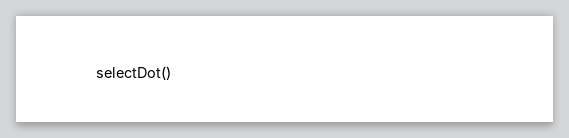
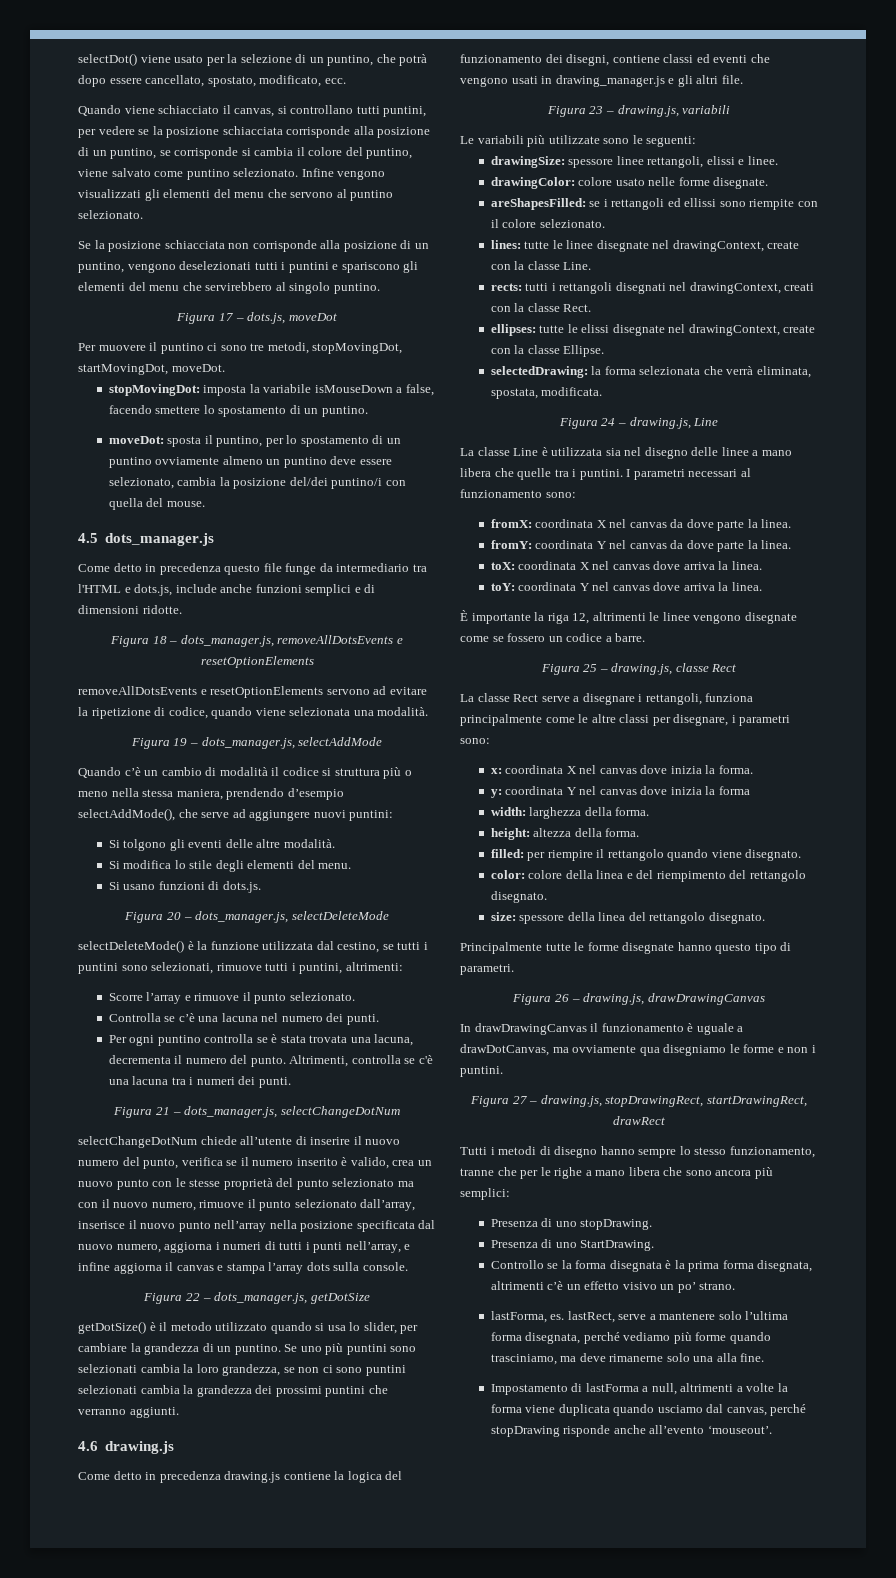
(171, 73) none -> [140,54,428,66] [78,75,346,87] [78,105,427,117] [78,126,431,138] [78,147,413,159] [78,168,386,180] [78,189,394,201] [78,210,143,219] [78,240,429,252] [78,261,419,273] [78,282,380,294] [176,312,337,324] [78,342,403,354] [78,364,225,375] [108,384,434,396] [108,405,368,417] [108,435,401,447] [108,456,392,468] [108,477,406,489] [108,498,205,510] [78,533,214,546] [78,563,427,575] [78,584,376,596] [78,605,182,614] [110,635,403,647] [200,656,314,668] [78,686,427,698] [78,707,429,719] [130,737,383,749] [78,767,412,779] [78,788,344,800] [78,808,394,821] [108,839,335,851] [108,860,352,872] [108,881,261,893] [124,911,389,923] [78,940,428,953] [78,962,403,974] [108,992,355,1004] [108,1013,379,1025] [108,1034,414,1046] [108,1055,433,1067] [108,1076,291,1088] [113,1106,400,1118] [78,1136,401,1148] [78,1157,432,1169] [78,1178,414,1190] [78,1199,416,1211] [78,1220,436,1232] [78,1241,411,1253] [78,1262,408,1274] [143,1292,370,1304] [78,1321,419,1334] [78,1343,417,1355] [78,1364,406,1376] [78,1385,388,1397] [78,1407,179,1418] [78,1441,174,1454] [78,1471,403,1483] [460,54,770,66] [460,75,743,87] [546,105,731,117] [460,135,697,147] [490,156,778,168] [490,177,769,189] [490,198,818,210] [490,219,605,228] [490,240,800,252] [490,261,592,270] [490,282,815,294] [490,303,592,312] [490,324,816,336] [490,345,605,357] [490,366,811,378] [490,387,603,399] [558,417,719,429] [460,447,792,459] [460,468,751,480] [460,489,576,498] [490,519,792,531] [490,540,792,552] [490,561,762,570] [490,582,762,591] [460,610,797,624] [460,633,646,642] [540,663,737,675] [460,693,754,705] [460,714,791,726] [460,738,490,744] [490,765,753,774] [490,786,750,798] [490,807,650,819] [490,828,640,840] [490,849,802,861] [490,870,806,882] [490,891,547,903] [490,912,765,924] [460,942,792,954] [460,964,514,975] [512,993,765,1005] [460,1023,744,1035] [460,1044,816,1056] [460,1066,503,1077] [470,1095,807,1107] [613,1116,665,1125] [460,1146,815,1158] [460,1167,773,1179] [460,1188,510,1200] [490,1218,653,1230] [490,1239,655,1251] [490,1260,813,1272] [490,1281,736,1293] [490,1311,789,1323] [490,1332,771,1344] [490,1353,765,1365] [490,1383,788,1395] [490,1404,807,1416] [490,1425,772,1437] viene usato per la selezione di un puntino, che potrà dopo essere cancellato, spostato, modificato, ecc. // Quando viene schiacciato il canvas, si controllano tutti puntini, per vedere se la posizione schiacciata corrisponde alla posizione di un puntino, se corrisponde si cambia il colore del puntino, viene salvato come puntino selezionato. Infine vengono visualizzati gli elementi del menu che servono al puntino selezionato. // Se la posizione schiacciata non corrisponde alla posizione di un puntino, vengono deselezionati tutti i puntini e spariscono gli elementi del menu che servirebbero al singolo puntino. // Figura 17 – dots.js, moveDot // Per muovere il puntino ci sono tre metodi, stopMovingDot, startMovingDot, moveDot. // stopMovingDot: imposta la variabile isMouseDown a false, facendo smettere lo spostamento di un puntino. // moveDot: sposta il puntino, per lo spostamento di un puntino ovviamente almeno un puntino deve essere selezionato, cambia la posizione del/dei puntino/i con quella del mouse. // 4.5 dots_manager.js // Come detto in precedenza questo file funge da intermediario tra l'HTML e dots.js, include anche funzioni semplici e di dimensioni ridotte. // Figura 18 – dots_manager.js, removeAllDotsEvents e resetOptionElements // removeAllDotsEvents e resetOptionElements servono ad evitare la ripetizione di codice, quando viene selezionata una modalità. // Figura 19 – dots_manager.js, selectAddMode // Quando c’è un cambio di modalità il codice si struttura più o meno nella stessa maniera, prendendo d’esempio selectAddMode(), che serve ad aggiungere nuovi puntini: // Si tolgono gli eventi delle altre modalità. // Si modifica lo stile degli elementi del menu. // Si usano funzioni di dots.js. // Figura 20 – dots_manager.js, selectDeleteMode // selectDeleteMode() è la funzione utilizzata dal cestino, se tutti i puntini sono selezionati, rimuove tutti i puntini, altrimenti: // Scorre l’array e rimuove il punto selezionato. // Controlla se c’è una lacuna nel numero dei punti. // Per ogni puntino controlla se è stata trovata una lacuna, decrementa il numero del punto. Altrimenti, controlla se c'è una lacuna tra i numeri dei punti. // Figura 21 – dots_manager.js, selectChangeDotNum // selectChangeDotNum chiede all’utente di inserire il nuovo numero del punto, verifica se il numero inserito è valido, crea un nuovo punto con le stesse proprietà del punto selezionato ma con il nuovo numero, rimuove il punto selezionato dall’array, inserisce il nuovo punto nell’array nella posizione specificata dal nuovo numero, aggiorna i numeri di tutti i punti nell’array, e infine aggiorna il canvas e stampa l’array dots sulla console. // Figura 22 – dots_manager.js, getDotSize // getDotSize() è il metodo utilizzato quando si usa lo slider, per cambiare la grandezza di un puntino. Se uno più puntini sono selezionati cambia la loro grandezza, se non ci sono puntini selezionati cambia la grandezza dei prossimi puntini che verranno aggiunti. // 4.6 drawing.js // Come detto in precedenza drawing.js contiene la logica del funzionamento dei disegni, contiene classi ed eventi che vengono usati in drawing_manager.js e gli altri file. // Figura 23 – drawing.js, variabili // Le variabili più utilizzate sono le seguenti: // drawingSize: spessore linee rettangoli, elissi e linee. // drawingColor: colore usato nelle forme disegnate. // areShapesFilled: se i rettangoli ed ellissi sono riempite con il colore selezionato. // lines: tutte le linee disegnate nel drawingContext, create con la classe Line. // rects: tutti i rettangoli disegnati nel drawingContext, creati con la classe Rect. // ellipses: tutte le elissi disegnate nel drawingContext, create con la classe Ellipse. // selectedDrawing: la forma selezionata che verrà eliminata, spostata, modificata. // Figura 24 – drawing.js, Line // La classe Line è utilizzata sia nel disegno delle linee a mano libera che quelle tra i puntini. I parametri necessari al funzionamento sono: // fromX: coordinata X nel canvas da dove parte la linea. // fromY: coordinata Y nel canvas da dove parte la linea. // toX: coordinata X nel canvas dove arriva la linea. // toY: coordinata Y nel canvas dove arriva la linea. // È importante la riga 12, altrimenti le linee vengono disegnate come se fossero un codice a barre. // Figura 25 – drawing.js, classe Rect // La classe Rect serve a disegnare i rettangoli, funziona principalmente come le altre classi per disegnare, i parametri sono: // x: coordinata X nel canvas dove inizia la forma. // y: coordinata Y nel canvas dove inizia la forma // width: larghezza della forma. // height: altezza della forma. // filled: per riempire il rettangolo quando viene disegnato. // color: colore della linea e del riempimento del rettangolo disegnato. // size: spessore della linea del rettangolo disegnato. // Principalmente tutte le forme disegnate hanno questo tipo di parametri. // Figura 26 – drawing.js, drawDrawingCanvas // In drawDrawingCanvas il funzionamento è uguale a drawDotCanvas, ma ovviamente qua disegniamo le forme e non i puntini. // Figura 27 – drawing.js, stopDrawingRect, startDrawingRect, drawRect // Tutti i metodi di disegno hanno sempre lo stesso funzionamento, tranne che per le righe a mano libera che sono ancora più semplici: // Presenza di uno stopDrawing. // Presenza di uno StartDrawing. // Controllo se la forma disegnata è la prima forma disegnata, altrimenti c’è un effetto visivo un po’ strano. // lastForma, es. lastRect, serve a mantenere solo l’ultima forma disegnata, perché vediamo più forme quando trasciniamo, ma deve rimanerne solo una alla fine. // Impostamento di lastForma a null, altrimenti a volte la forma viene duplicata quando usciamo dal canvas, perché stopDrawing risponde anche all’evento ‘mouseout’.

